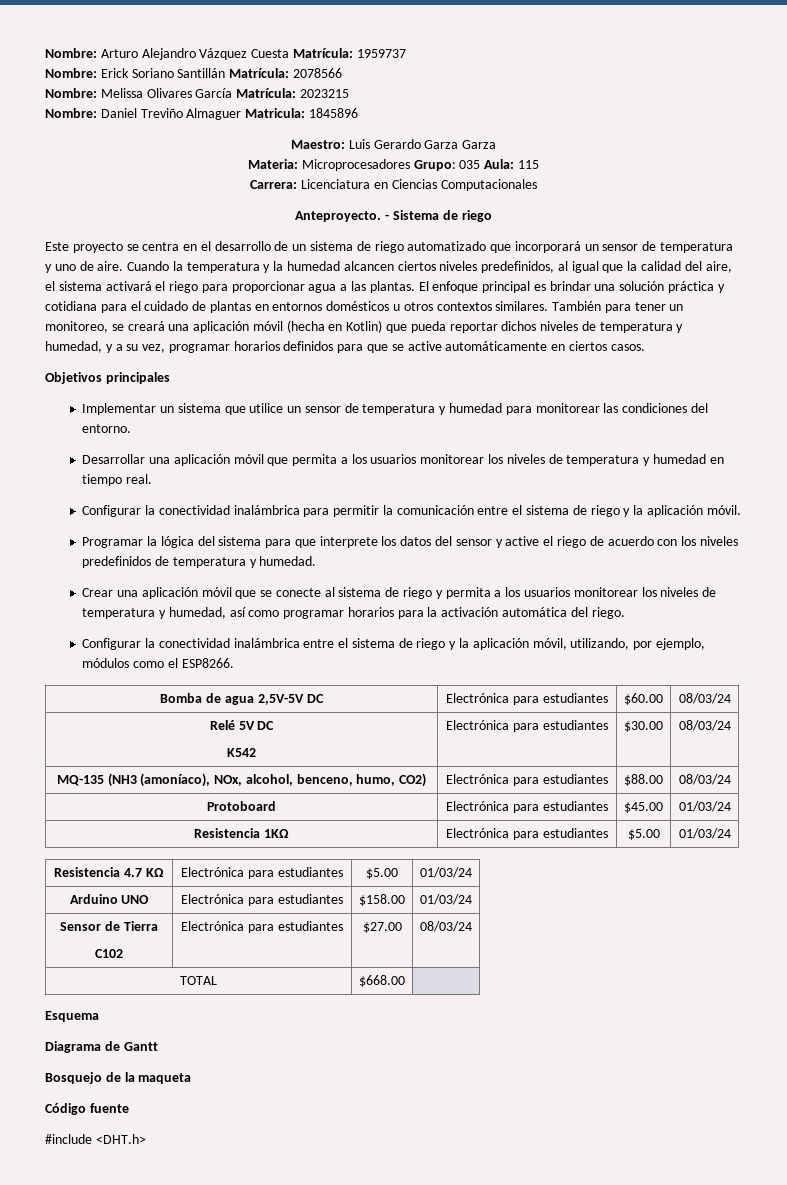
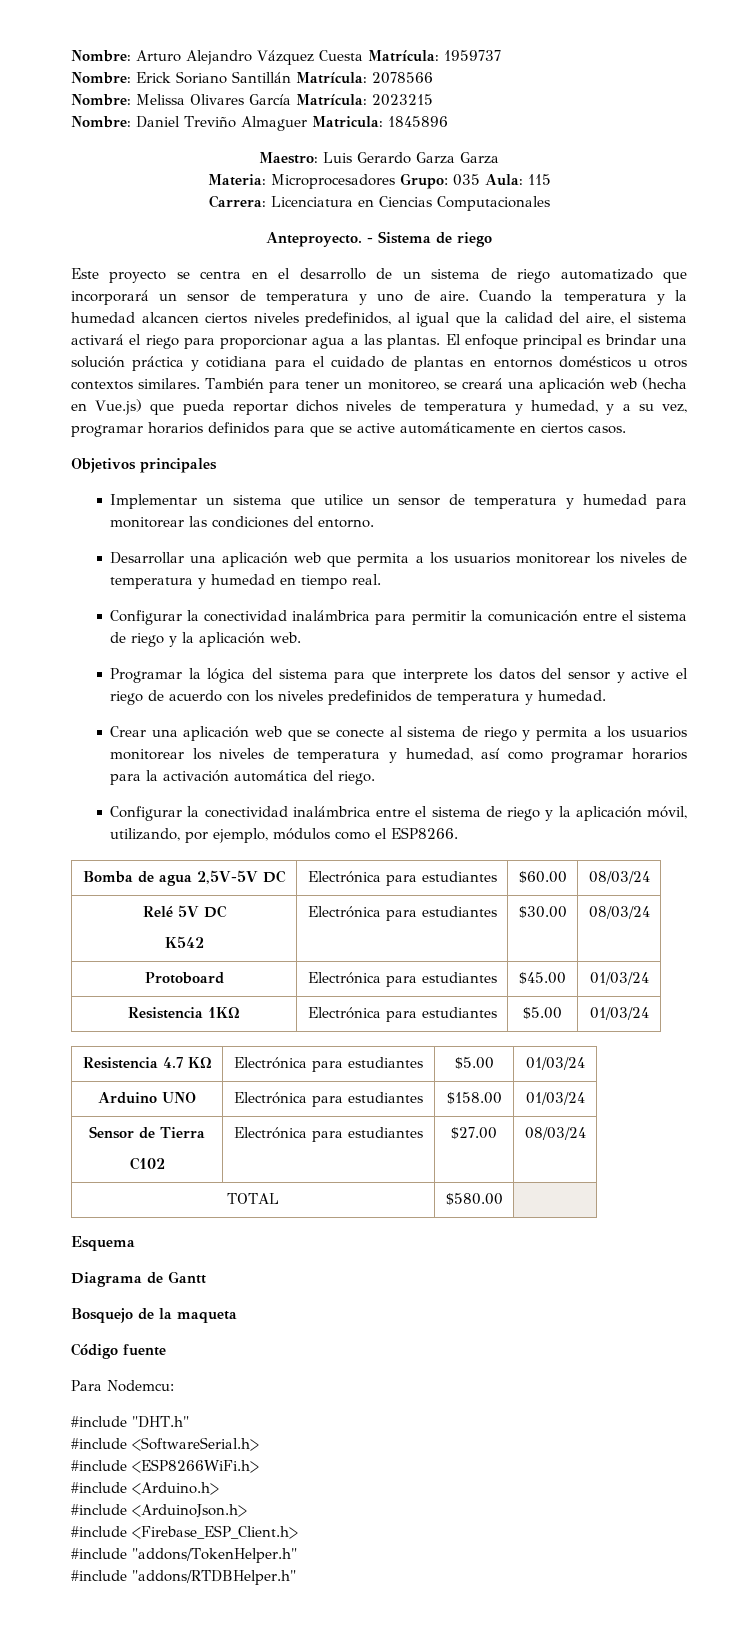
[252,321,283,331] móvil -> [609,378,637,389] web
[346,320,383,333] Kotlin) -> [95,399,143,415] Vue.js)
[233,454,264,464] móvil -> [294,552,322,563] web
[706,505,741,515] móvil. -> [270,632,302,643] web.
[201,587,232,597] móvil -> [255,726,283,737] web
[56,773,427,787] [446,774,608,786] [623,774,663,786] [678,774,731,785] // MQ-135 (NH3 (amoníaco), NOx, alcohol, benceno, humo, CO2) | Electrónica para estudiantes | $88.00 | 08/03/24 -> (650, 912) none
[359,975,405,987] $668.00 -> [445,1193,503,1205] $580.00
[45,1134,146,1144] // #include <DHT.h> -> [71,1380,174,1392] [71,1416,189,1428] [71,1437,259,1451] [71,1459,259,1473] [71,1482,219,1495] [71,1504,247,1518] [71,1525,298,1539] [71,1548,297,1563] [71,1570,296,1585] // Para Nodemcu: // #include "DHT.h" // #include <SoftwareSerial.h> // #include <ESP8266WiFi.h> // #include <Arduino.h> // #include <ArduinoJson.h> // #include <Firebase_ESP_Client.h> // #include "addons/TokenHelper.h" // #include "addons/RTDBHelper.h"

